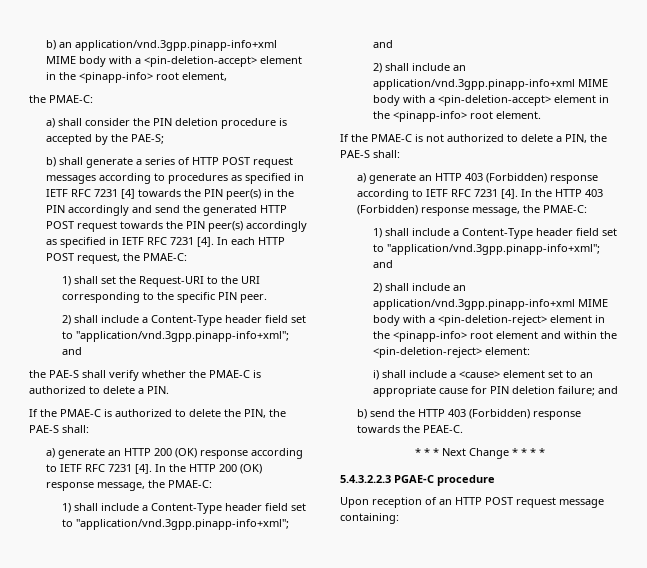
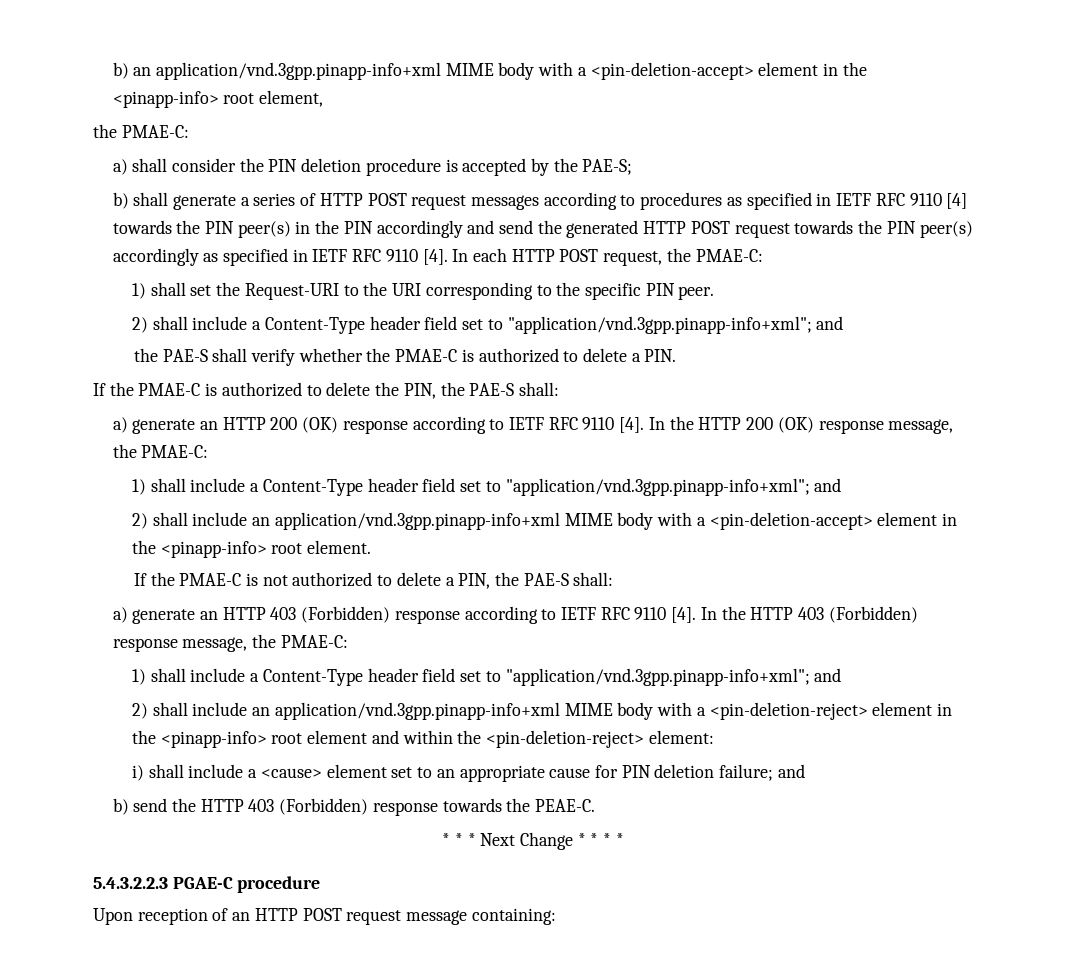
[93,189,118,197] 7231 -> [909,193,942,206] 9110
[169,237,194,245] 7231 -> [385,249,418,262] 9110
[107,464,132,472] 7231 -> [582,417,615,430] 9110
[473,189,498,197] 7231 -> [634,607,667,620] 9110

